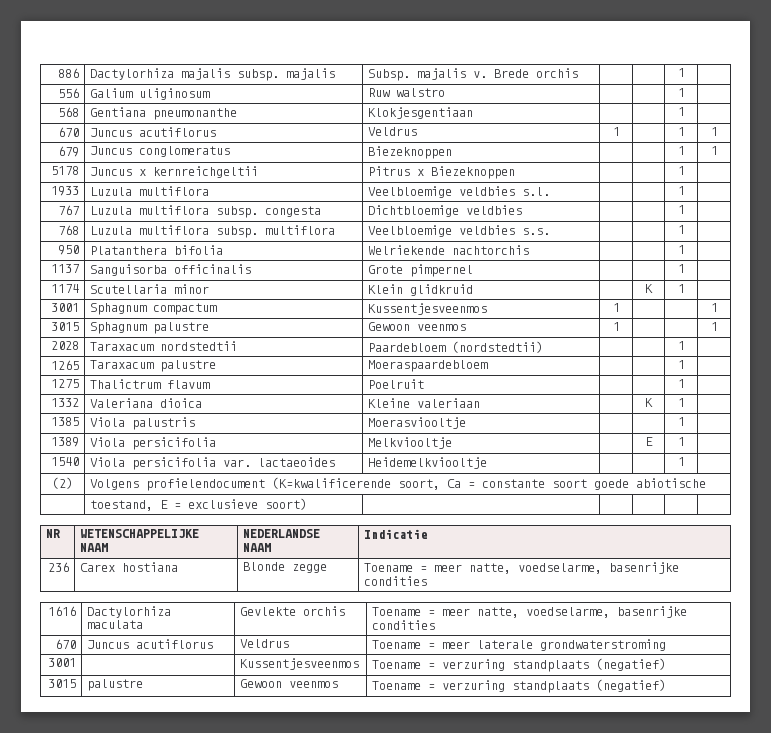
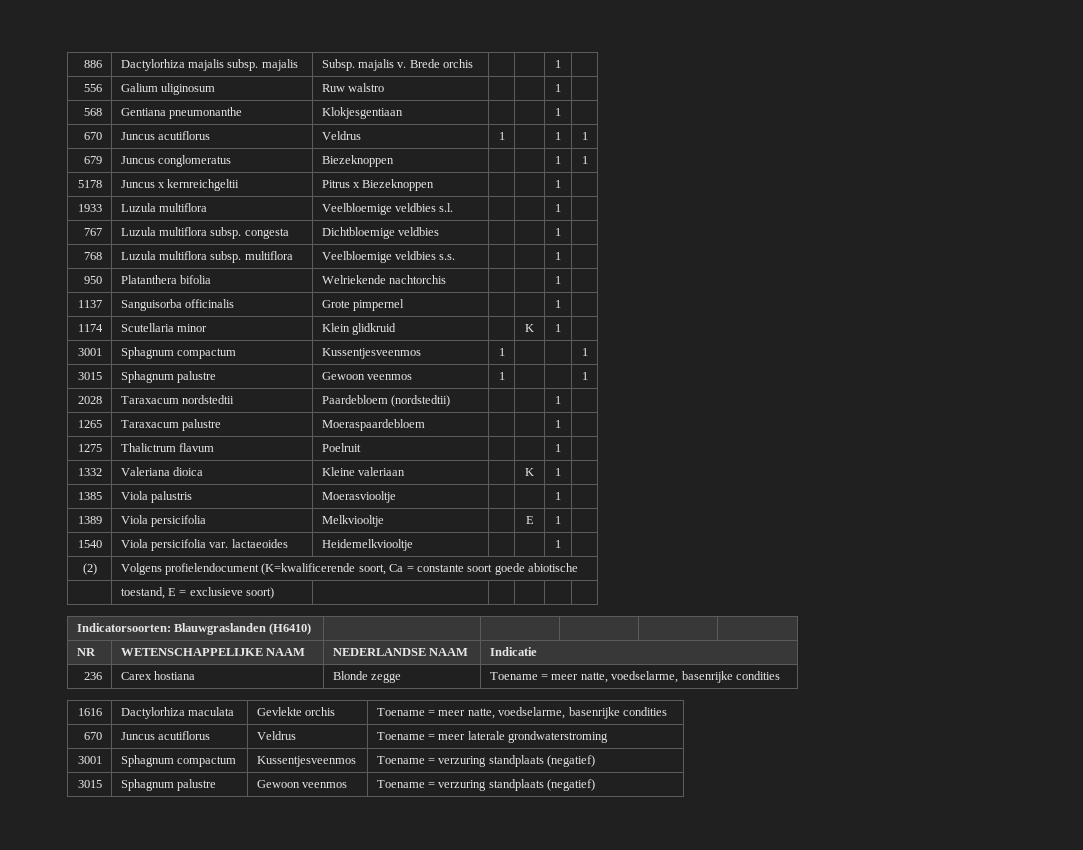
(308, 504) none -> [76,623,312,635] // Indicatorsoorten: Blauwgraslanden (H6410) | | | | |
(76, 662) none -> [120,755,236,767] Sphagnum compactum
(76, 683) none -> [120,779,174,791] Sphagnum

